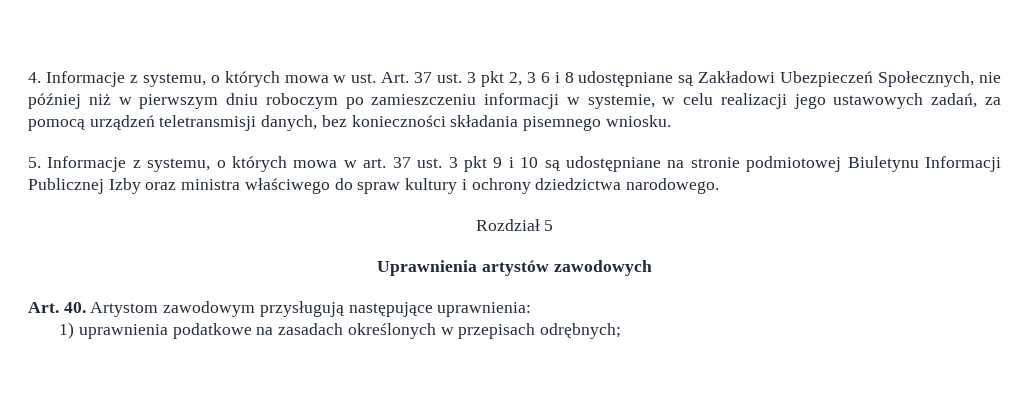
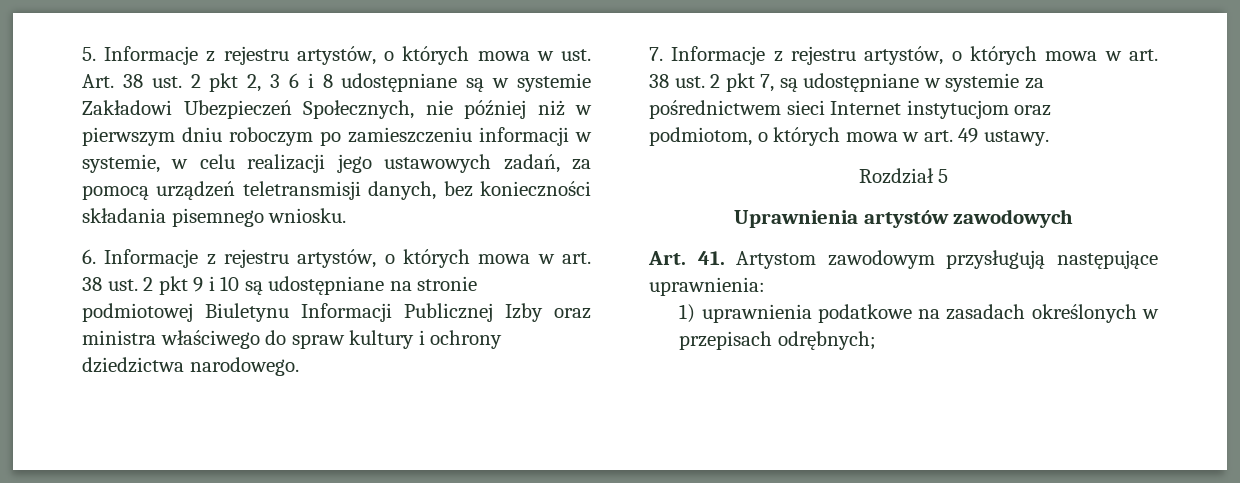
[28,71,206,87] 4. Informacje z systemu, -> [82,46,376,65] 5. Informacje z rejestru artystów,
[414,72,477,83] 37 ust. 3 -> [122,74,201,88] 38 ust. 2
(694, 80) none -> [492,73,591,92] w systemie
[28,156,458,172] 5. Informacje z systemu, o których mowa w art. 37 ust. 3 -> [82,249,591,268] [82,277,154,291] 6. Informacje z rejestru artystów, o których mowa w art. 38 ust. 2
(719, 186) none -> [649,46,1158,65] [649,73,1044,92] [649,100,1052,119] [649,127,1049,146] // 7. Informacje z rejestru artystów, o których mowa w art. 38 ust. 2 pkt 7, są udostępniane w systemie za pośrednictwem sieci Internet instytucjom oraz podmiotom, o których mowa w art. 49 ustawy.
[63,302,86,313] 40. -> [697,251,725,265] 41.

